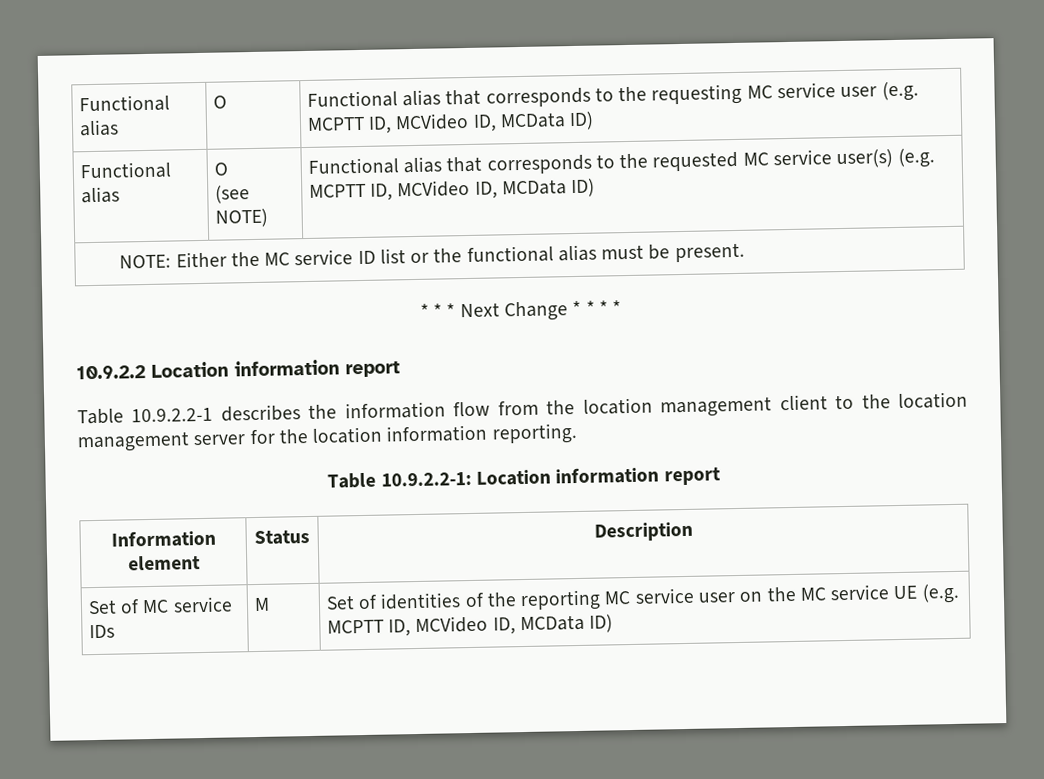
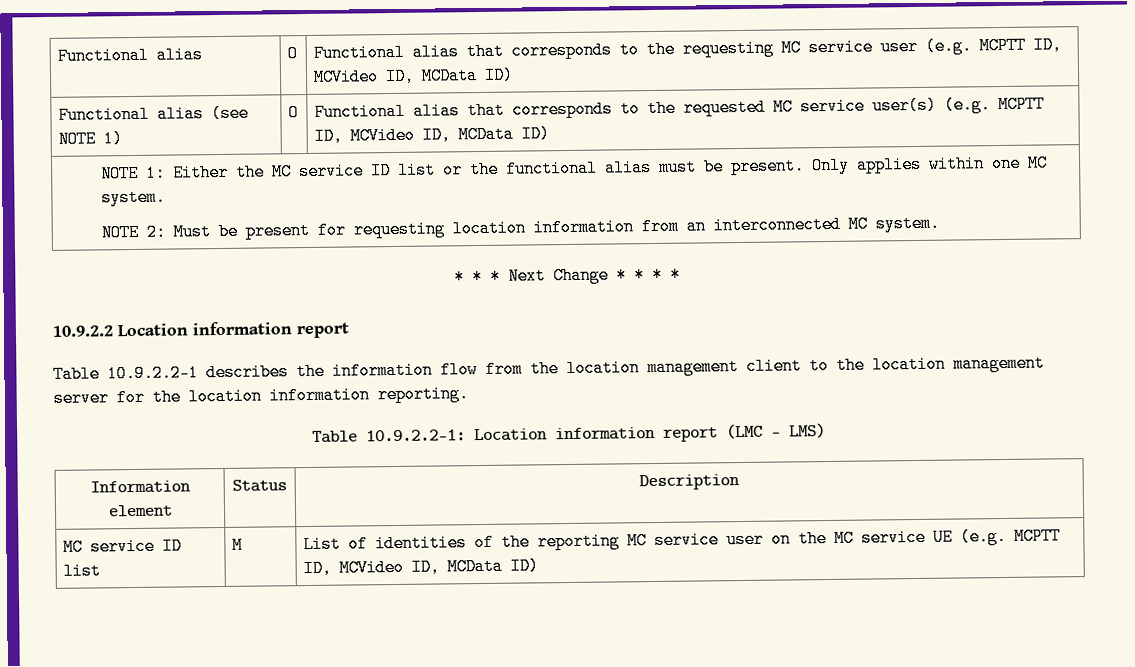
[213,162,228,176] [214,185,250,204] [214,208,268,228] | O // (see NOTE) -> [210,104,249,123] [57,130,123,148] [287,104,299,122] (see NOTE 1) | O
[119,254,172,269] NOTE: -> [101,164,167,183] NOTE 1:
(745, 252) none -> [811,154,1049,175] [101,188,167,207] [101,214,941,242] Only applies within one MC system. // NOTE 2: Must be present for requesting location information from an interconnected MC system.
(721, 476) none -> [726,423,826,440] (LMC – LMS)
[87,596,233,615] [88,624,115,639] Set of MC service IDs -> [62,537,182,556] [62,562,101,580] MC service ID list
[325,595,355,610] Set -> [302,535,341,554] List

